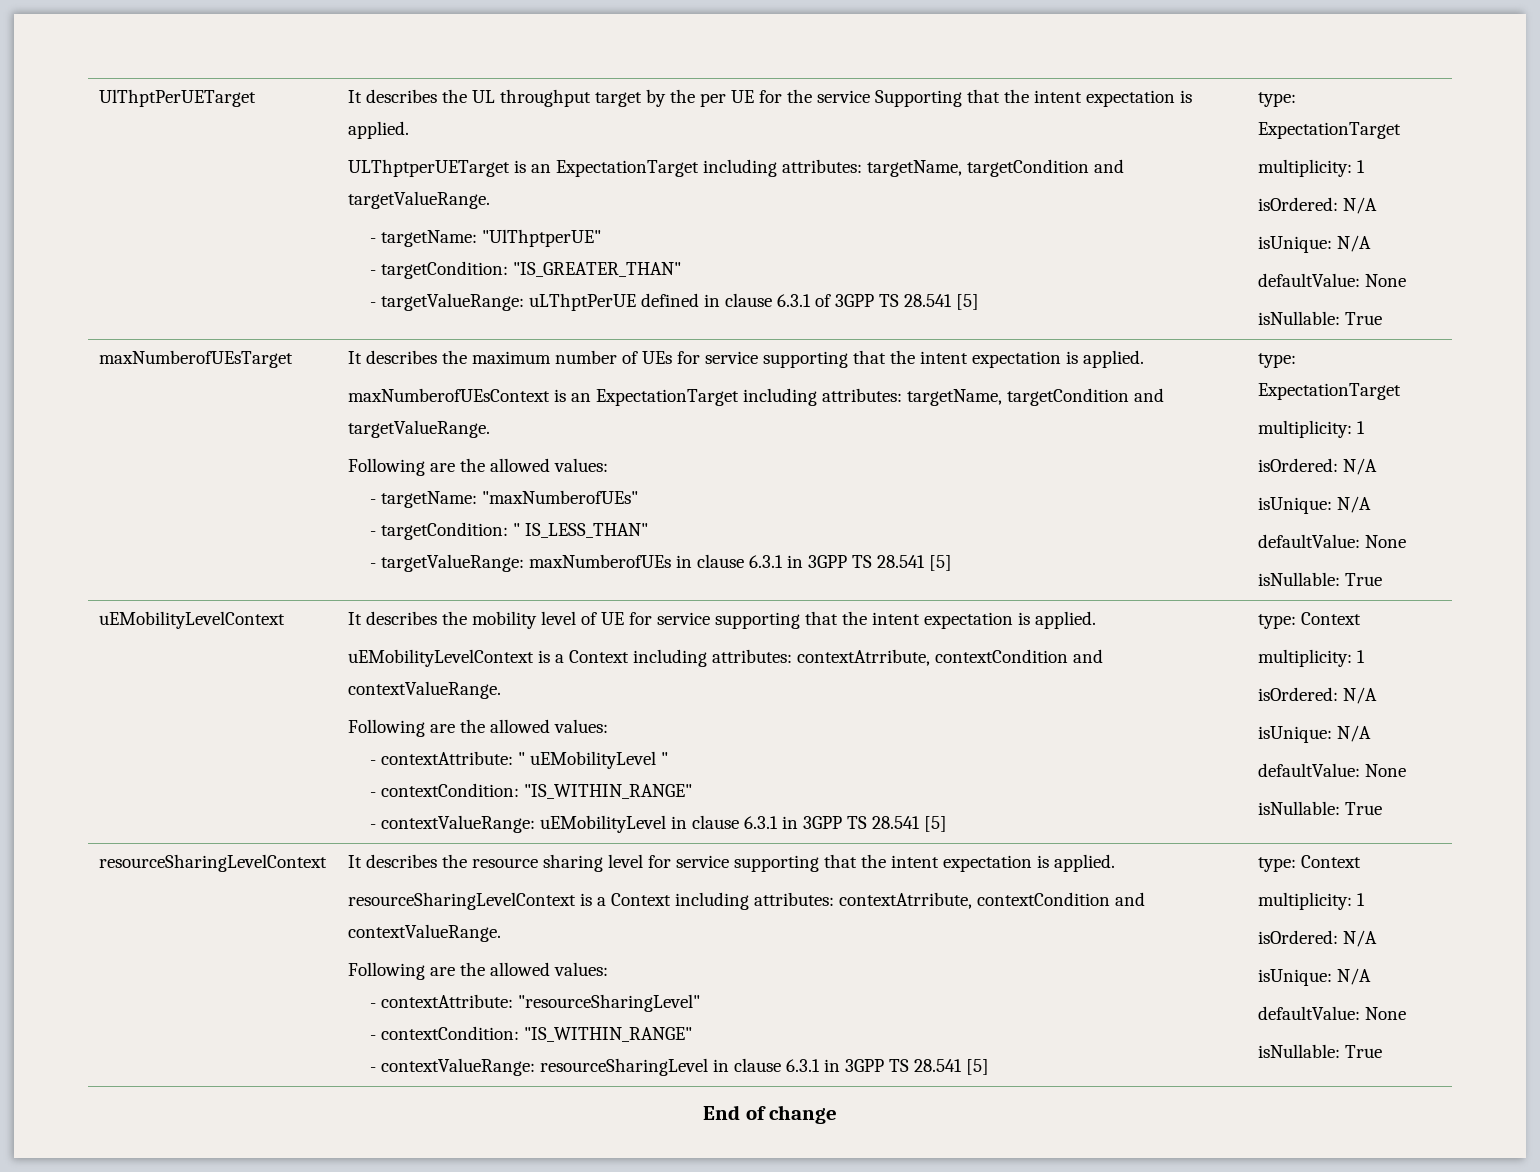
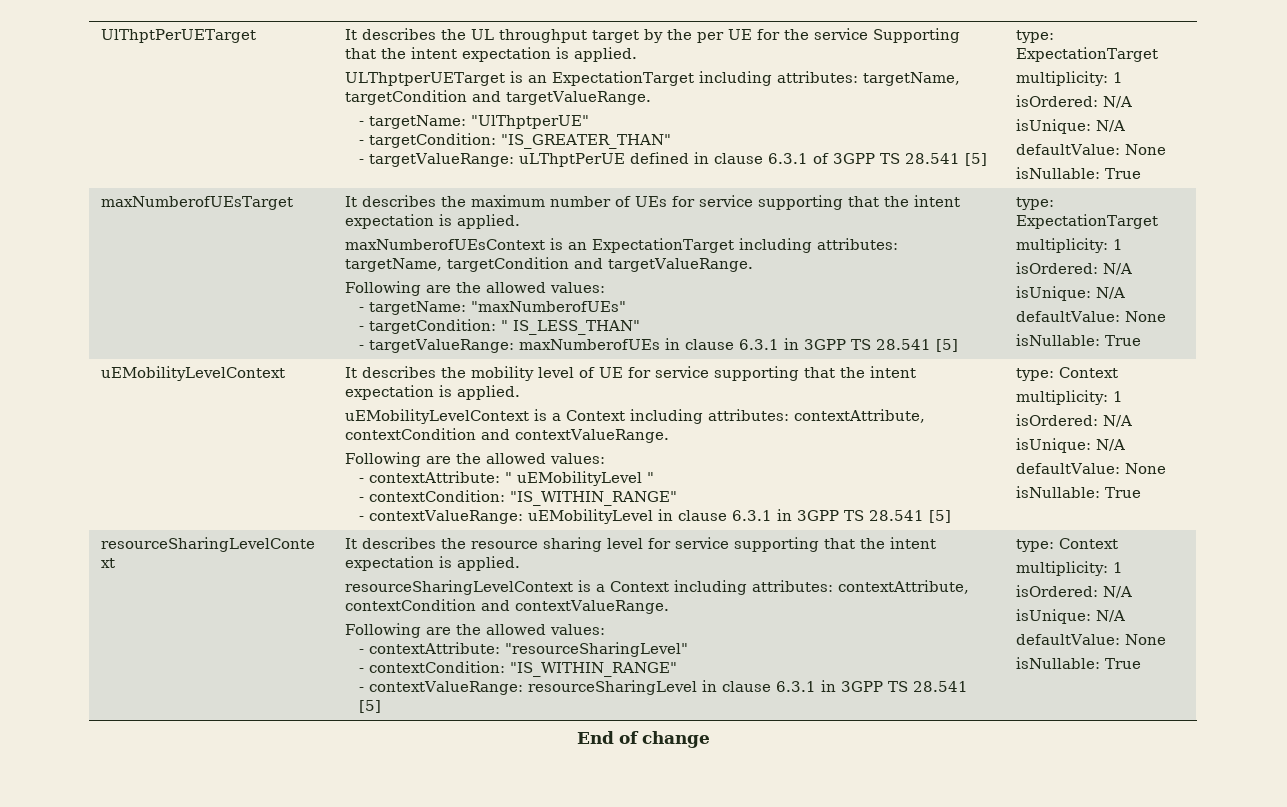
[796,649,930,666] contextAtrribute, -> [793,409,925,423] contextAttribute,
[838,892,972,909] contextAtrribute, -> [837,580,969,594] contextAttribute,

